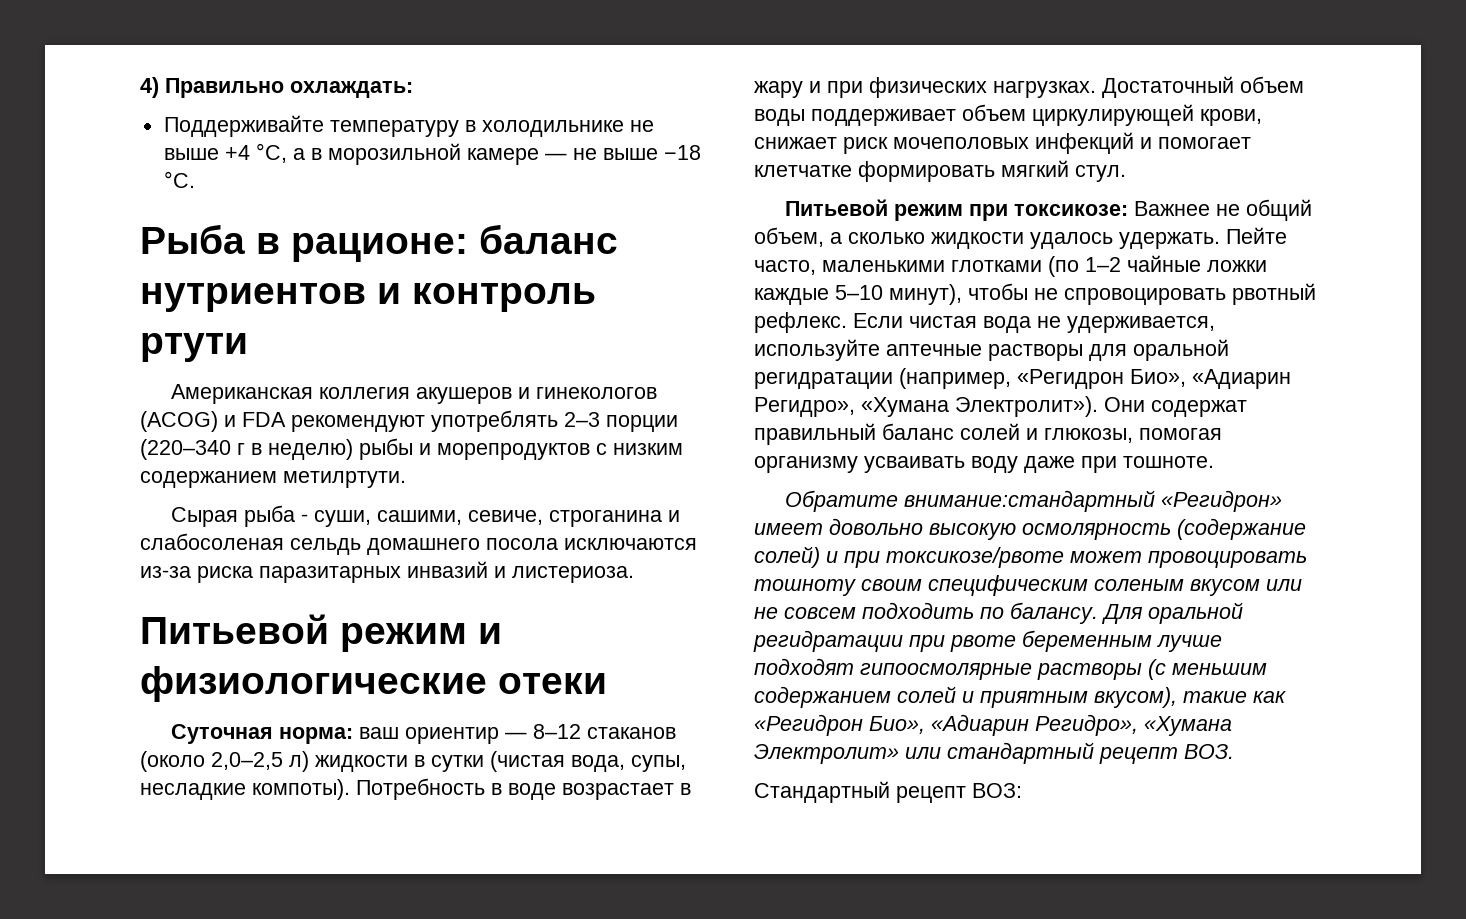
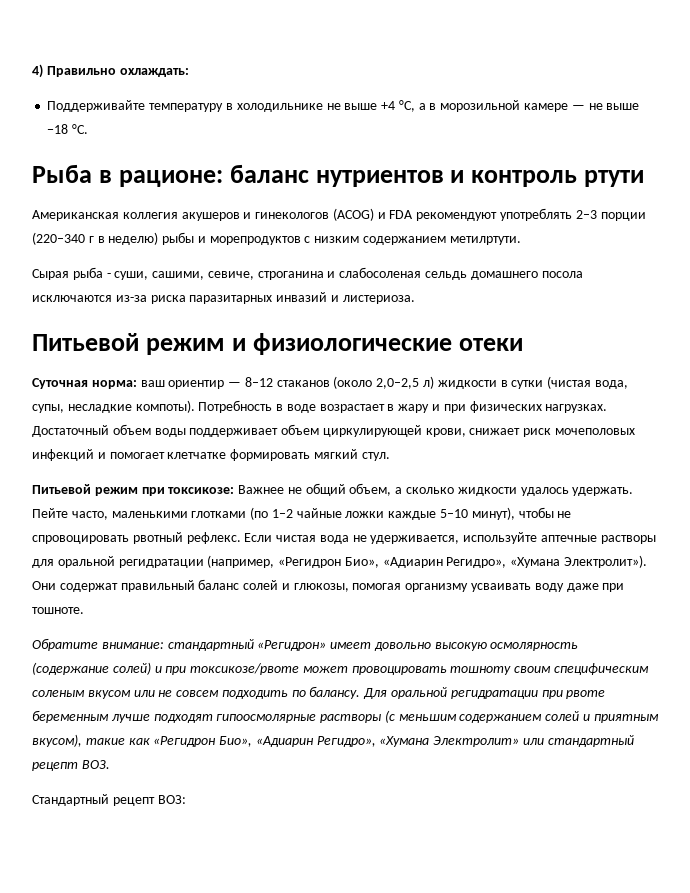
[904,490,1156,512] внимание:стандартный -> [101,639,254,651] внимание: стандартный

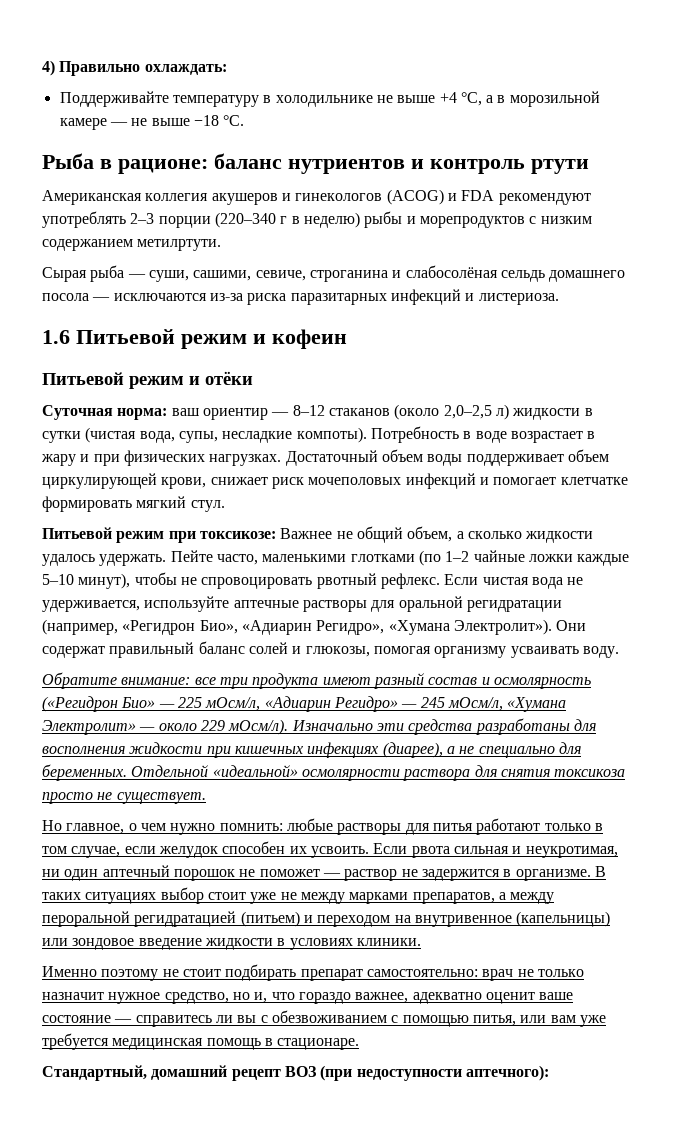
[106,273,111,278] - -> [127,274,146,278] —
[339,267,422,278] слабосоленая -> [405,265,498,278] слабосолёная
(583, 274) none -> [92,297,111,301] —
[276,292,328,302] инвазий -> [390,289,461,305] инфекций
[32,333,523,355] // Питьевой режим и физиологические отеки -> [42,329,347,349] [42,371,253,389] // 1.6 Питьевой режим и кофеин // Питьевой режим и отёки
[534,583,625,592] [32,607,84,614] [32,638,579,651] [32,662,650,675] [32,686,606,699] [32,710,659,723] [32,734,634,747] [32,760,110,771] [32,794,186,806] воду даже при тошноте. // Обратите внимание: стандартный «Регидрон» имеет довольно высокую осмолярность (содержание солей) и при токсикозе/рвоте может провоцировать тошноту своим специфическим соленым вкусом или не совсем подходить по балансу. Для оральной регидратации при рвоте беременным лучше подходят гипоосмолярные растворы (с меньшим содержанием солей и приятным вкусом), такие как «Регидрон Био», «Адиарин Регидро», «Хумана Электролит» или стандартный рецепт ВОЗ. // Стандартный рецепт ВОЗ: -> [582,646,619,658] [42,672,591,689] [42,696,567,712] [42,718,596,735] [42,742,581,758] [42,764,626,781] [42,792,206,804] [42,818,603,835] [42,841,618,858] [42,865,606,881] [42,887,555,904] [42,911,611,927] [42,938,421,950] [42,964,584,981] [42,992,574,1004] [42,1010,606,1027] [42,1033,360,1050] [42,1065,549,1081] воду. // Обратите внимание: все три продукта имеют разный состав и осмолярность («Регидрон Био» — 225 мОсм/л, «Адиарин Регидро» — 245 мОсм/л, «Хумана Электролит» — около 229 мОсм/л). Изначально эти средства разработаны для восполнения жидкости при кишечных инфекциях (диарее), а не специально для беременных. Отдельной «идеальной» осмолярности раствора для снятия токсикоза просто не существует. // Но главное, о чем нужно помнить: любые растворы для питья работают только в том случае, если желудок способен их усвоить. Если рвота сильная и неукротимая, ни один аптечный порошок не поможет — раствор не задержится в организме. В таких ситуациях выбор стоит уже не между марками препаратов, а между пероральной регидратацией (питьем) и переходом на внутривенное (капельницы) или зондовое введение жидкости в условиях клиники. // Именно поэтому не стоит подбирать препарат самостоятельно: врач не только назначит нужное средство, но и, что гораздо важнее, адекватно оценит ваше состояние — справитесь ли вы с обезвоживанием с помощью питья, или вам уже требуется медицинская помощь в стационаре. // Стандартный, домашний рецепт ВОЗ (при недоступности аптечного):

